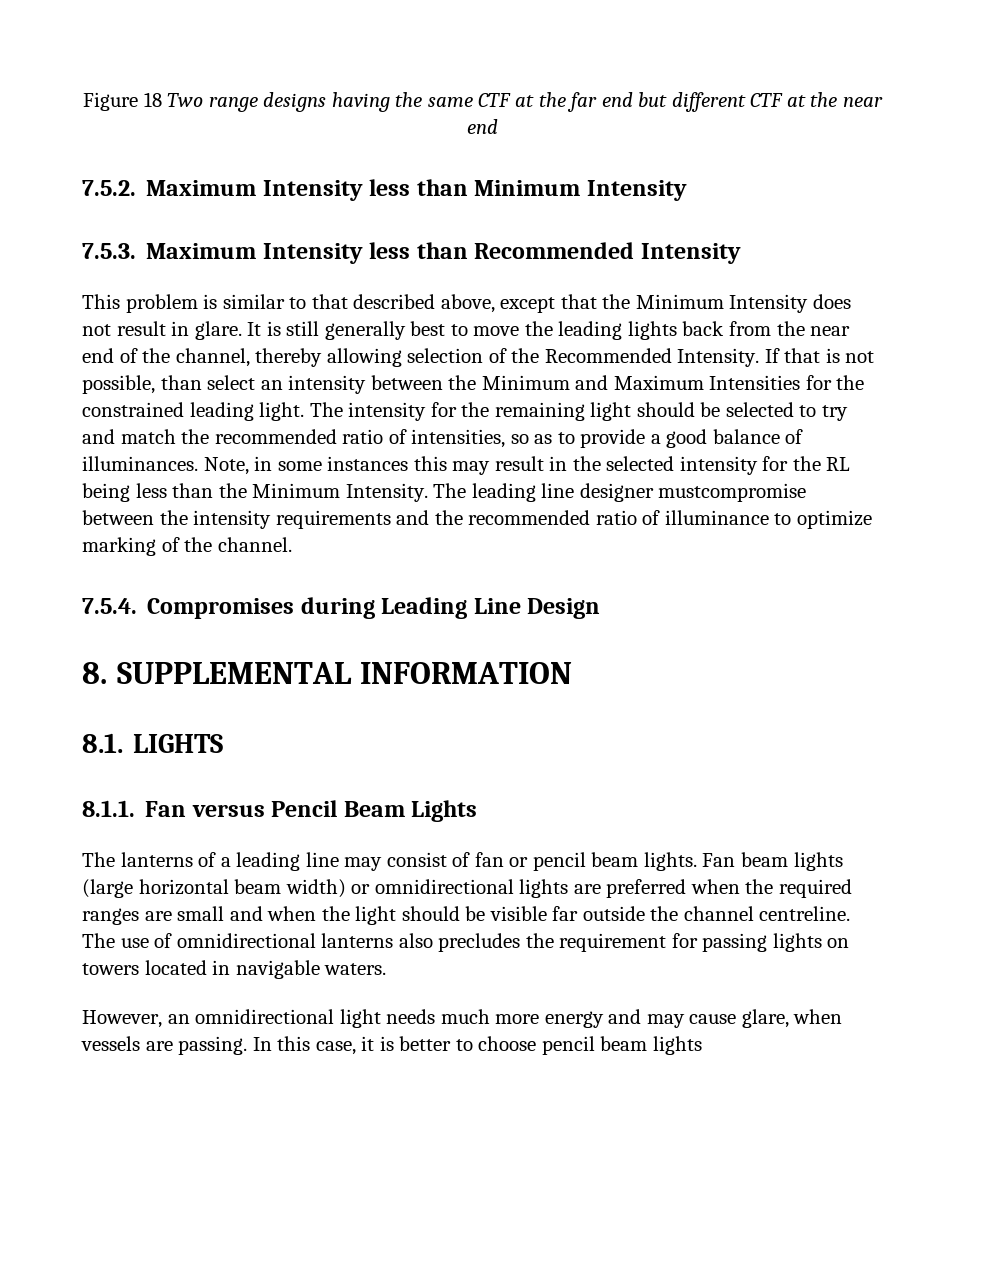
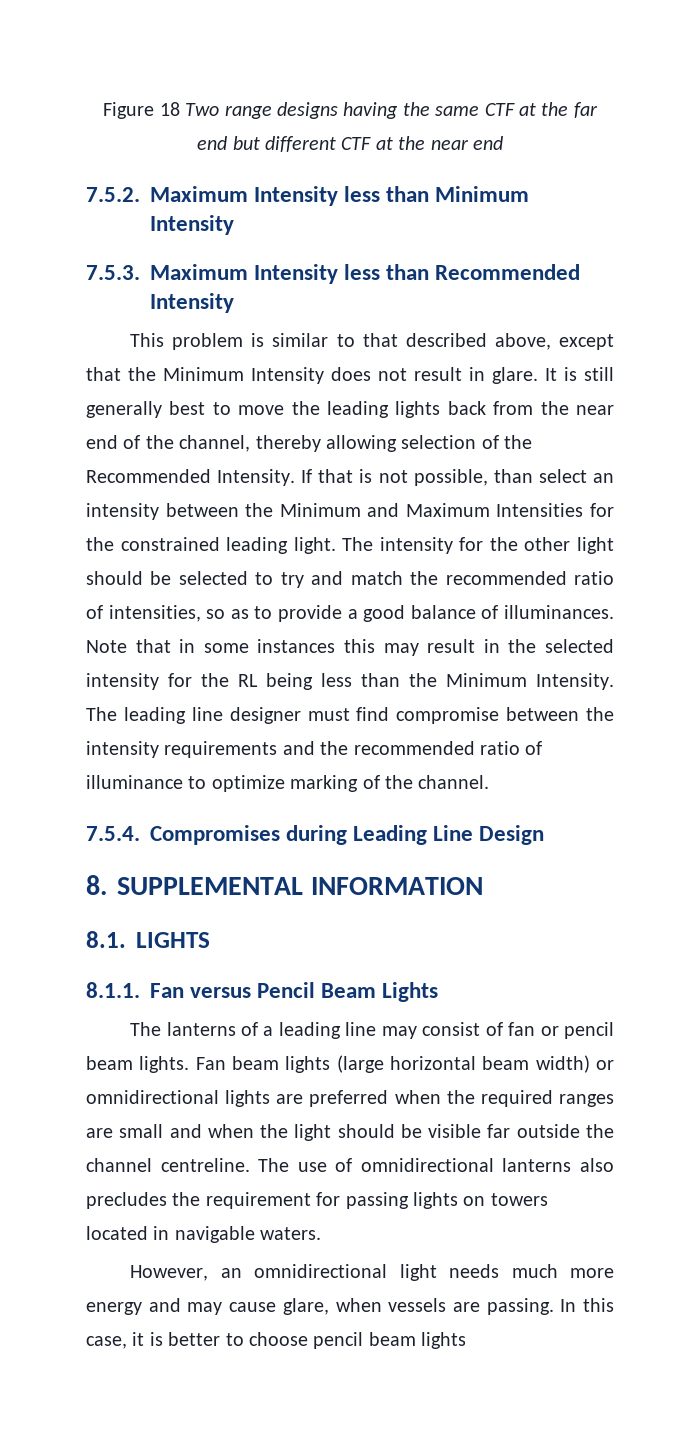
[494,402,585,421] remaining -> [524,537,571,551] other
[203,457,249,475] Note, -> [86,639,171,653] Note that
[658,483,807,502] mustcompromise -> [307,707,500,724] must find compromise

